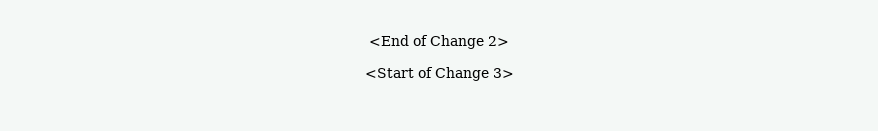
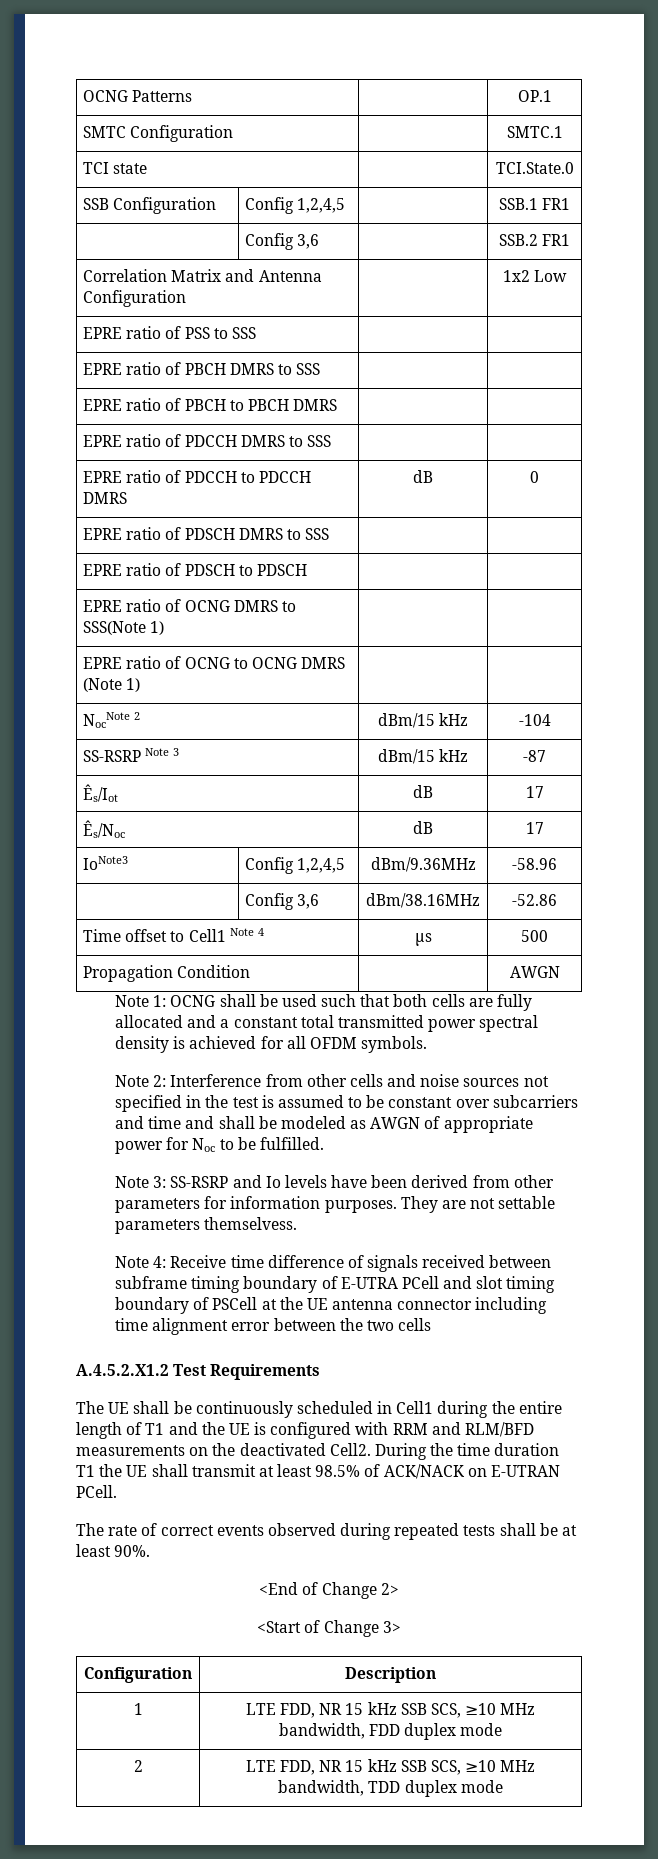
(369, 40) none -> [83,90,193,102] [517,90,552,102] [83,125,234,142] [506,126,563,138] [83,162,148,174] [495,162,574,174] [83,197,217,214] [245,197,346,214] [498,198,571,210] [245,233,320,250] [498,234,571,246] [83,269,322,282] [83,290,187,307] [502,270,568,282] [83,326,256,339] [83,362,321,375] [83,398,338,411] [83,434,332,447] [83,470,311,483] [83,492,128,504] [413,470,433,483] [530,471,539,483] [83,527,330,540] [83,563,307,576] [83,599,296,612] [83,621,165,635] [83,656,346,669] [83,678,141,692] [83,712,141,728] [377,713,469,728] [518,714,551,726] [83,748,180,762] [377,749,469,764] [523,750,546,762] [83,784,119,802] [413,785,433,798] [525,786,544,798] [83,820,126,838] [413,821,433,834] [525,822,544,834] [83,856,129,870] [245,857,346,874] [370,857,476,872] [512,858,557,870] [245,893,320,910] [366,893,480,908] [512,894,557,906] [83,928,264,942] [414,933,432,946] [521,930,548,942] [83,965,251,982] [509,966,560,978] [114,994,532,1011] [114,1015,539,1032] [114,1036,428,1053] [114,1074,549,1087] [114,1095,578,1112] [114,1116,533,1133] [114,1137,324,1154] [114,1175,554,1188] [114,1196,556,1213] [114,1217,298,1234] [114,1255,552,1272] [114,1276,556,1293] [114,1297,548,1314] [114,1318,432,1335] [76,1364,321,1380] [76,1401,562,1418] [76,1422,535,1439] [76,1443,560,1460] [76,1464,561,1479] [76,1485,117,1498] [76,1523,578,1540] [76,1544,151,1557] OCNG Patterns | | OP.1 // SMTC Configuration | | SMTC.1 // TCI state | | TCI.State.0 // SSB Configuration | Config 1,2,4,5 | | SSB.1 FR1 // | Config 3,6 | | SSB.2 FR1 // Correlation Matrix and Antenna Configuration | | 1x2 Low // EPRE ratio of PSS to SSS | | // EPRE ratio of PBCH DMRS to SSS | | // EPRE ratio of PBCH to PBCH DMRS | | // EPRE ratio of PDCCH DMRS to SSS | | // EPRE ratio of PDCCH to PDCCH DMRS | dB | 0 // EPRE ratio of PDSCH DMRS to SSS | | // EPRE ratio of PDSCH to PDSCH | | // EPRE ratio of OCNG DMRS to SSS(Note 1) | | // EPRE ratio of OCNG to OCNG DMRS (Note 1) | | // NocNote 2 | dBm/15 kHz | -104 // SS-RSRP Note 3 | dBm/15 kHz | -87 // Ês/Iot | dB | 17 // Ês/Noc | dB | 17 // IoNote3 | Config 1,2,4,5 | dBm/9.36MHz | -58.96 // | Config 3,6 | dBm/38.16MHz | -52.86 // Time offset to Cell1 Note 4 | μs | 500 // Propagation Condition | | AWGN // Note 1: OCNG shall be used such that both cells are fully allocated and a constant total transmitted power spectral density is achieved for all OFDM symbols. // Note 2: Interference from other cells and noise sources not specified in the test is assumed to be constant over subcarriers and time and shall be modeled as AWGN of appropriate power for Noc to be fulfilled. // Note 3: SS-RSRP and Io levels have been derived from other parameters for information purposes. They are not settable parameters themselvess. // Note 4: Receive time difference of signals received between subframe timing boundary of E-UTRA PCell and slot timing boundary of PSCell at the UE antenna connector including time alignment error between the two cells // A.4.5.2.X1.2 Test Requirements // The UE shall be continuously scheduled in Cell1 during the entire length of T1 and the UE is configured with RRM and RLM/BFD measurements on the deactivated Cell2. During the time duration T1 the UE shall transmit at least 98.5% of ACK/NACK on E-UTRAN PCell. // The rate of correct events observed during repeated tests shall be at least 90%. //
(514, 73) none -> [84,1667,192,1683] [345,1667,436,1683] [133,1703,143,1715] [245,1702,536,1718] [278,1723,503,1740] [133,1760,143,1772] [245,1759,536,1775] [278,1780,503,1797] // Configuration | Description // 1 | LTE FDD, NR 15 kHz SSB SCS, ≥10 MHz bandwidth, FDD duplex mode // 2 | LTE FDD, NR 15 kHz SSB SCS, ≥10 MHz bandwidth, TDD duplex mode

